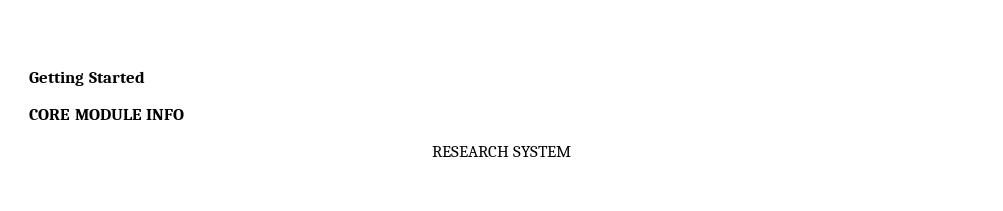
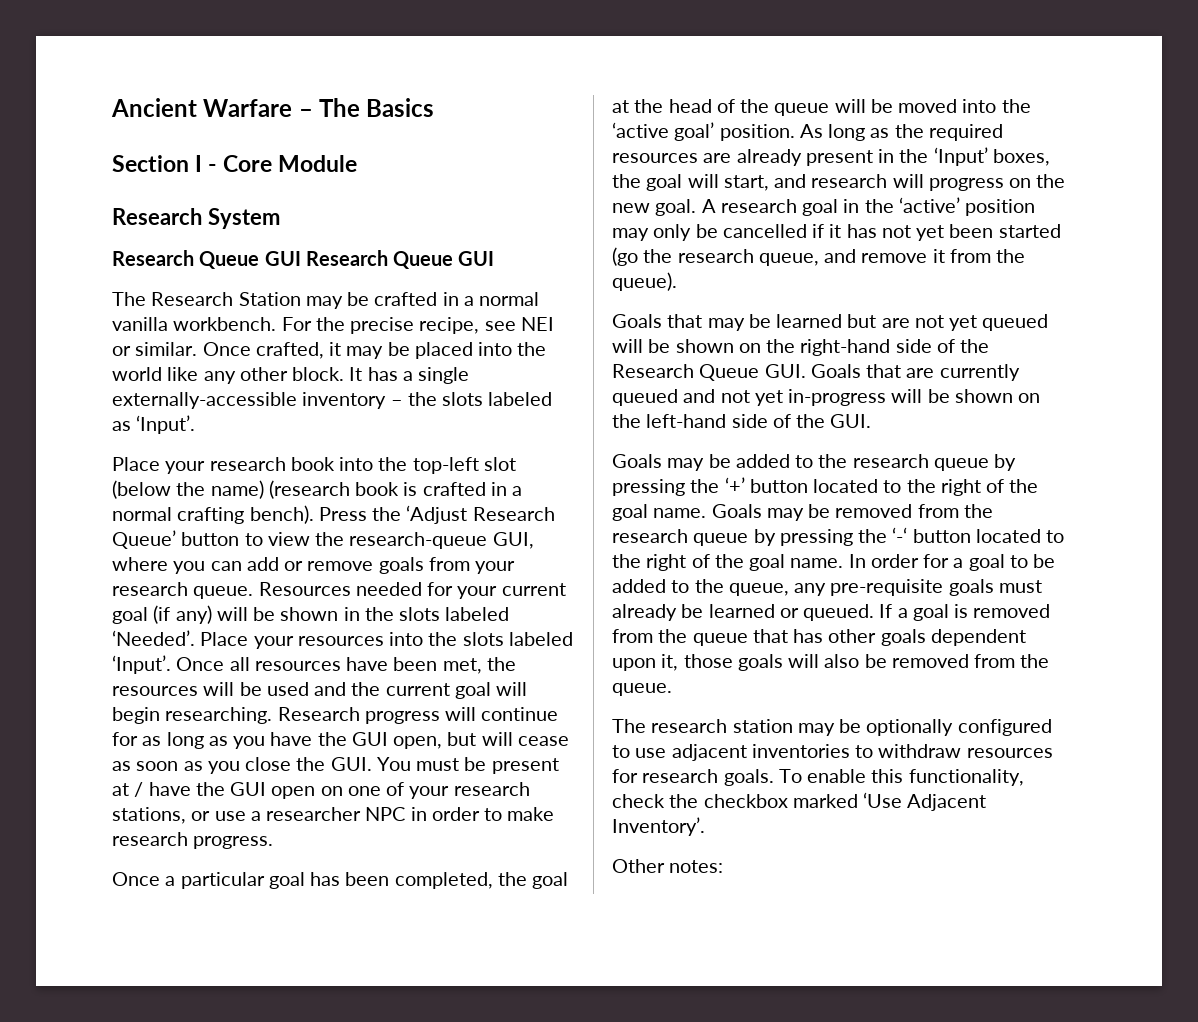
[29,71,145,86] [29,109,185,120] [431,146,572,157] Getting Started // CORE MODULE INFO // RESEARCH SYSTEM -> [111,98,435,117] [112,155,358,172] [112,208,280,229] [112,250,495,269] [112,292,540,309] [112,317,554,334] [112,342,547,359] [112,367,470,384] [112,392,553,409] [112,415,196,434] [112,457,516,474] [112,480,523,499] [112,505,555,524] [112,530,534,549] [112,557,516,574] [112,582,566,599] [112,605,510,624] [112,630,573,649] [112,655,516,674] [112,682,528,699] [112,707,559,724] [112,732,569,749] [112,757,559,774] [112,782,530,799] [112,807,555,824] [112,832,274,849] [112,872,569,889] [612,99,1031,116] [612,122,1003,141] [612,147,1050,166] [612,174,1066,191] [612,197,1036,216] [612,224,1061,241] [612,247,1026,266] [612,272,677,291] [612,314,1049,331] [612,339,990,356] [612,364,1020,381] [612,389,1041,406] [612,414,872,428] [612,454,1017,471] [612,477,1039,496] [612,504,993,521] [612,527,1065,546] [612,554,1056,571] [612,579,1042,596] [612,604,1051,621] [612,629,1026,646] [612,654,1050,671] [612,683,672,696] [612,719,1052,736] [612,744,1053,761] [612,769,1024,786] [612,792,987,811] [612,817,705,836] [612,859,724,873] Ancient Warfare – The Basics // Section I - Core Module // Research System // Research Queue GUI Research Queue GUI // The Research Station may be crafted in a normal vanilla workbench. For the precise recipe, see NEI or similar. Once crafted, it may be placed into the world like any other block. It has a single externally-accessible inventory – the slots labeled as ‘Input’. // Place your research book into the top-left slot (below the name) (research book is crafted in a normal crafting bench). Press the ‘Adjust Research Queue’ button to view the research-queue GUI, where you can add or remove goals from your research queue. Resources needed for your current goal (if any) will be shown in the slots labeled ‘Needed’. Place your resources into the slots labeled ‘Input’. Once all resources have been met, the resources will be used and the current goal will begin researching. Research progress will continue for as long as you have the GUI open, but will cease as soon as you close the GUI. You must be present at / have the GUI open on one of your research stations, or use a researcher NPC in order to make research progress. // Once a particular goal has been completed, the goal at the head of the queue will be moved into the ‘active goal’ position. As long as the required resources are already present in the ‘Input’ boxes, the goal will start, and research will progress on the new goal. A research goal in the ‘active’ position may only be cancelled if it has not yet been started (go the research queue, and remove it from the queue). // Goals that may be learned but are not yet queued will be shown on the right-hand side of the Research Queue GUI. Goals that are currently queued and not yet in-progress will be shown on the left-hand side of the GUI. // Goals may be added to the research queue by pressing the ‘+’ button located to the right of the goal name. Goals may be removed from the research queue by pressing the ‘-‘ button located to the right of the goal name. In order for a goal to be added to the queue, any pre-requisite goals must already be learned or queued. If a goal is removed from the queue that has other goals dependent upon it, those goals will also be removed from the queue. // The research station may be optionally configured to use adjacent inventories to withdraw resources for research goals. To enable this functionality, check the checkbox marked ‘Use Adjacent Inventory’. // Other notes:

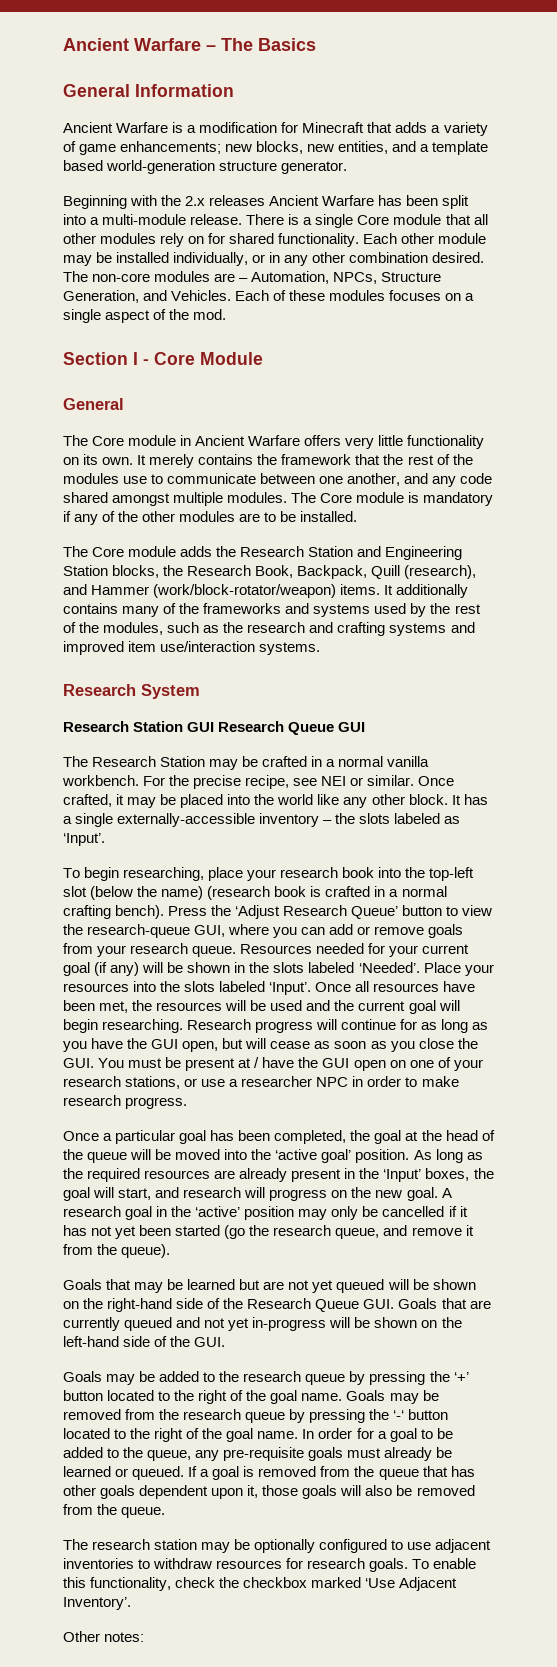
(435, 107) none -> [63,84,234,97] [63,122,488,136] [63,141,489,155] [63,160,348,174] [63,195,470,209] [63,214,488,228] [63,233,487,247] [63,252,485,266] [63,271,442,284] [63,290,475,303] [63,309,227,323] // General Information // Ancient Warfare is a modification for Minecraft that adds a variety of game enhancements; new blocks, new entities, and a template based world-generation structure generator. // Beginning with the 2.x releases Ancient Warfare has been split into a multi-module release. There is a single Core module that all other modules rely on for shared functionality. Each other module may be installed individually, or in any other combination desired. The non-core modules are – Automation, NPCs, Structure Generation, and Vehicles. Each of these modules focuses on a single aspect of the mod.
(358, 163) none -> [63,398,124,410] [63,435,485,449] [63,454,473,468] [63,473,493,487] [63,492,494,506] [63,511,358,525] [63,546,463,560] [63,565,477,579] [63,584,469,598] [63,603,481,617] [63,622,475,636] [63,641,321,655] // General // The Core module in Ancient Warfare offers very little functionality on its own. It merely contains the framework that the rest of the modules use to communicate between one another, and any code shared amongst multiple modules. The Core module is mandatory if any of the other modules are to be installed. // The Core module adds the Research Station and Engineering Station blocks, the Research Book, Backpack, Quill (research), and Hammer (work/block-rotator/weapon) items. It additionally contains many of the frameworks and systems used by the rest of the modules, such as the research and crafting systems and improved item use/interaction systems.
[199,251,260,269] Queue -> [133,721,184,732] Station
[112,457,160,471] Place -> [63,867,244,881] To begin researching, place

